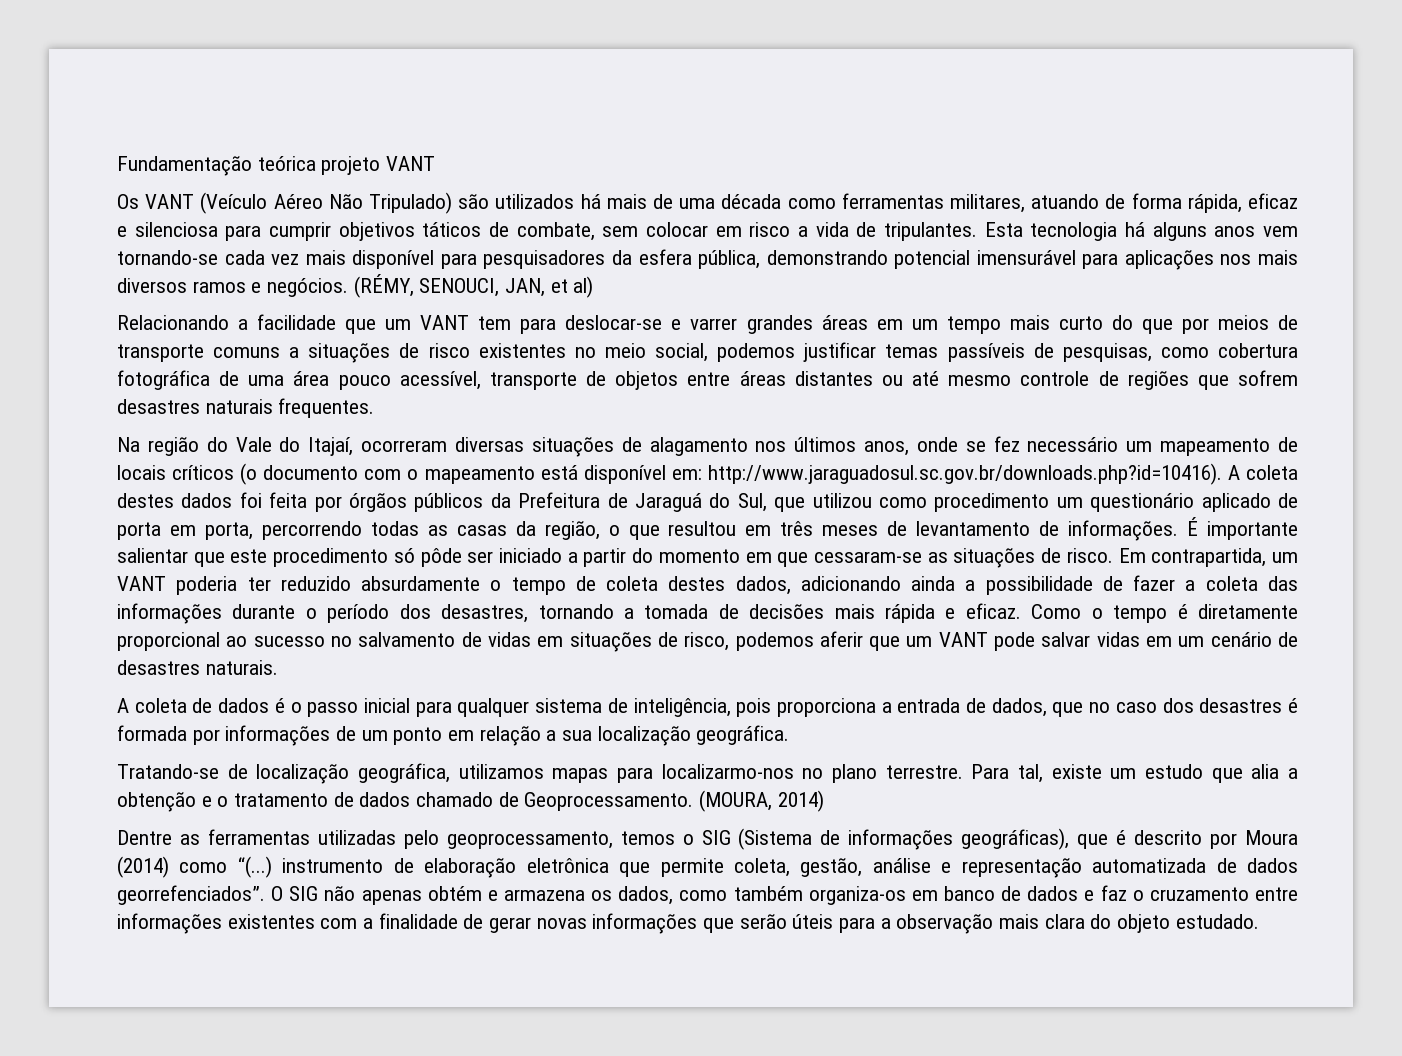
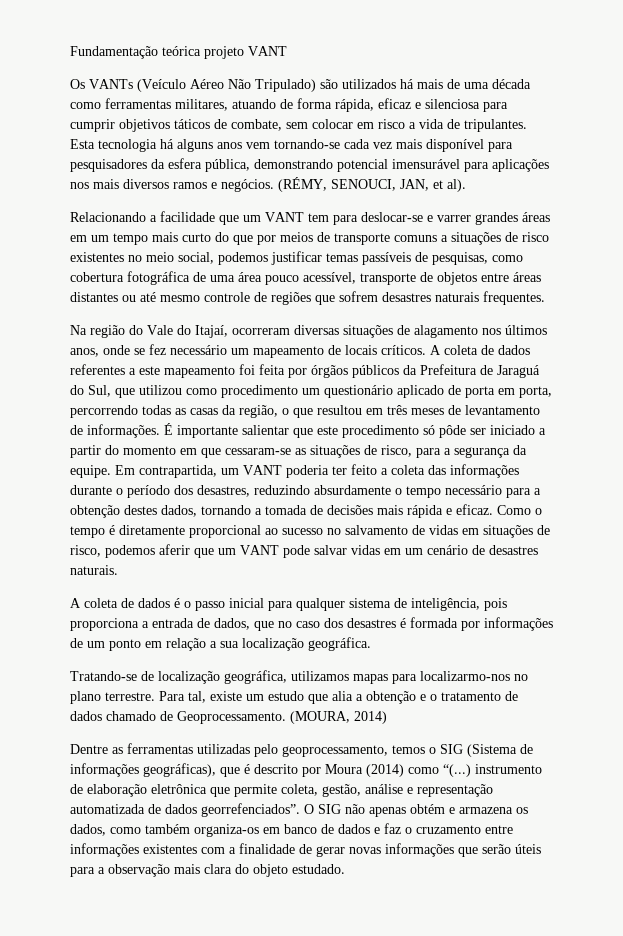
[145,194,195,209] VANT -> [89,79,133,89] VANTs
[573,276,594,298] al) -> [447,179,466,192] al).
[172,463,1298,485] [117,493,233,508] críticos (o documento com o mapeamento está disponível em: http://www.jaraguadosul.sc.gov.br/downloads.php?id=10416). A coleta destes dados -> [381,345,530,355] [70,364,235,378] críticos. A coleta de dados referentes a este mapeamento
[1066,548,1113,563] risco. -> [381,445,527,458] [70,465,111,478] risco, para a segurança da equipe.
[280,575,1176,595] reduzido absurdamente o tempo de coleta destes dados, adicionando ainda a possibilidade de fazer -> [351,464,377,475] feito
(529, 613) none -> [254,485,541,498] [70,505,197,518] reduzindo absurdamente o tempo necessário para a obtenção destes dados,

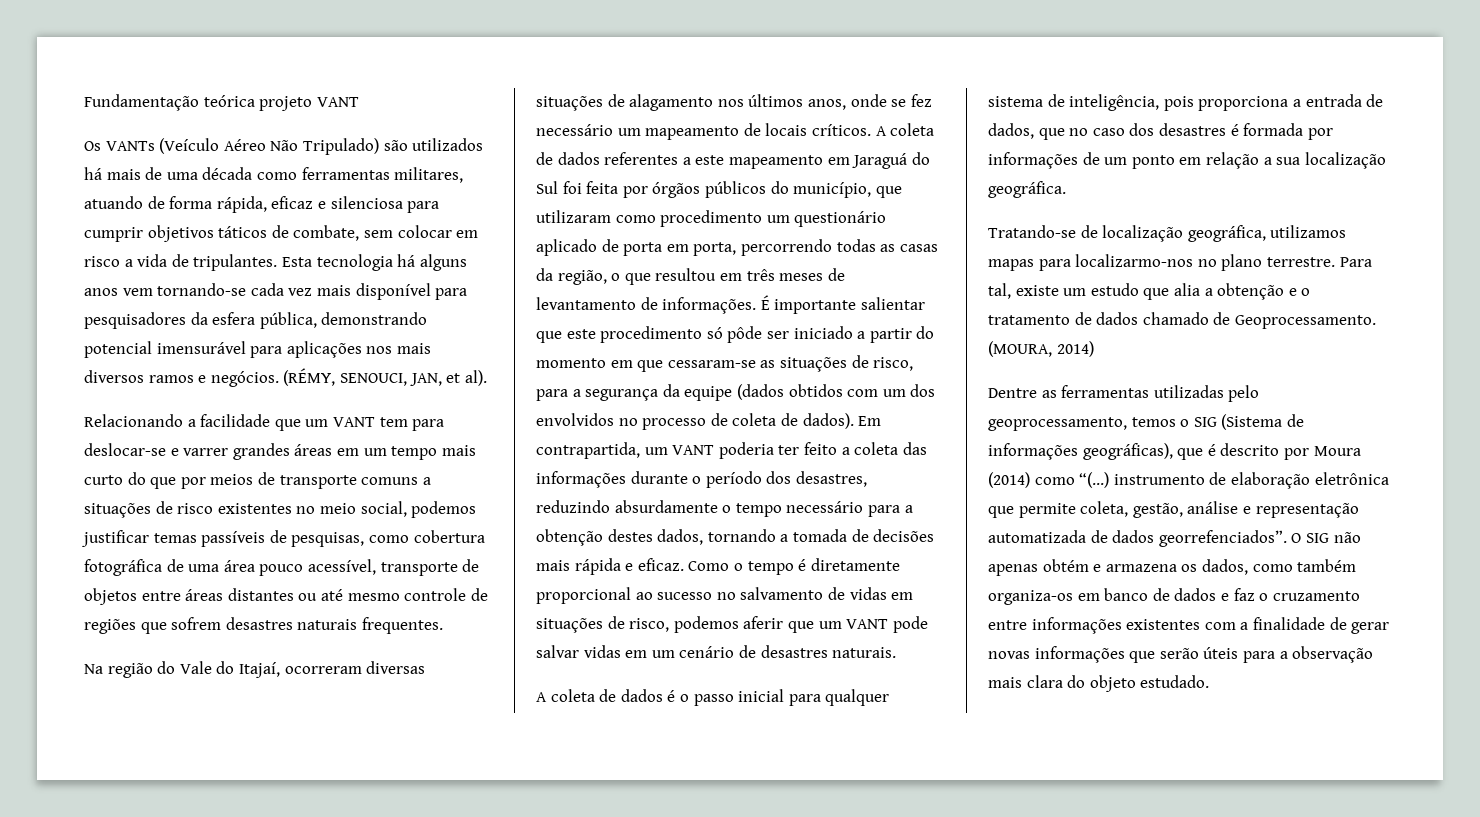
(235, 372) none -> [827,152,930,169] [536,181,558,194] em Jaraguá do Sul
[403,364,540,378] [70,385,182,398] da Prefeitura de Jaraguá do Sul, que utilizou -> [770,181,902,198] [536,210,611,223] do município, que utilizaram
[70,465,111,478] equipe. -> [684,384,936,401] [536,413,854,430] equipe (dados obtidos com um dos envolvidos no processo de coleta de dados).

